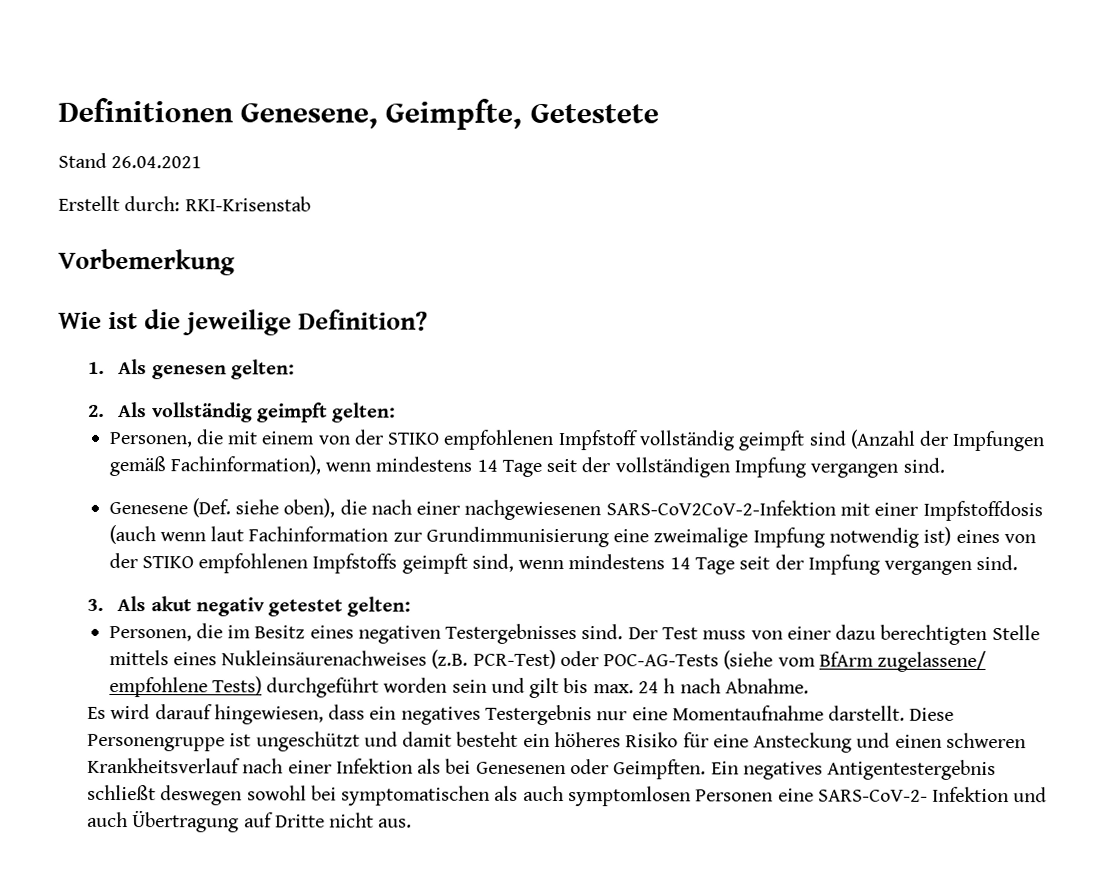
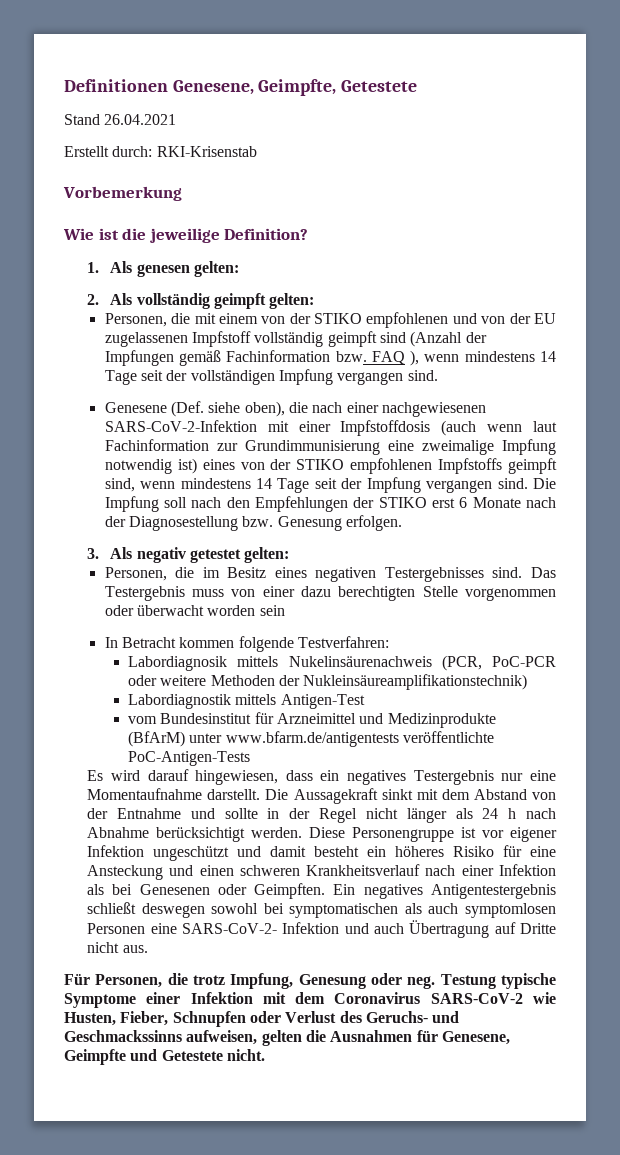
(555, 439) none -> [452,313,556,324] [104,332,188,347] und von der EU zugelassenen
[169,455,321,475] Fachinformation), -> [226,350,420,366] Fachinformation bzw. FAQ ),
[605,500,836,516] SARS-CoV2CoV-2-Infektion -> [104,420,257,432] SARS-CoV-2-Infektion
(1019, 562) none -> [532,478,556,489] [104,496,556,512] [104,515,403,531] Die Impfung soll nach den Empfehlungen der STIKO erst 6 Monate nach der Diagnosestellung bzw. Genesung erfolgen.
[150,596,192,612] akut -> (133, 553) none
[627,627,698,640] Der Test -> [531,567,556,578] [104,586,185,601] Das Testergebnis
[108,649,987,672] [108,676,809,699] mittels eines Nukleinsäurenachweises (z.B. PCR-Test) oder POC-AG-Tests (siehe vom BfArm zugelassene/ empfohlene Tests) durchgeführt worden sein und gilt bis max. 24 h nach Abnahme. -> [464,588,556,601] [104,605,285,616] [104,636,390,652] [128,655,556,671] [128,674,528,690] [128,694,365,709] [128,712,496,728] [128,731,494,747] [128,751,251,766] vorgenommen oder überwacht worden sein // In Betracht kommen folgende Testverfahren: // Labordiagnosik mittels Nukelinsäurenachweis (PCR, PoC-PCR oder weitere Methoden der Nukleinsäureamplifikationstechnik) // Labordiagnostik mittels Antigen-Test // vom Bundesinstitut für Arzneimittel und Medizinprodukte (BfArM) unter www.bfarm.de/antigentests veröffentlichte PoC-Antigen-Tests
[909,707,955,721] [87,733,252,752] Diese Personengruppe ist -> [265,788,556,804] [87,808,556,823] [87,827,558,842] [87,845,145,857] Die Aussagekraft sinkt mit dem Abstand von der Entnahme und sollte in der Regel nicht länger als 24 h nach Abnahme berücksichtigt werden. Diese Personengruppe ist vor eigener Infektion
(413, 823) none -> [64,973,556,989] [64,992,556,1008] [64,1011,460,1027] [64,1030,510,1046] [64,1049,265,1065] // Für Personen, die trotz Impfung, Genesung oder neg. Testung typische Symptome einer Infektion mit dem Coronavirus SARS-CoV-2 wie Husten, Fieber, Schnupfen oder Verlust des Geruchs- und Geschmackssinns aufweisen, gelten die Ausnahmen für Genesene, Geimpfte und Getestete nicht.

